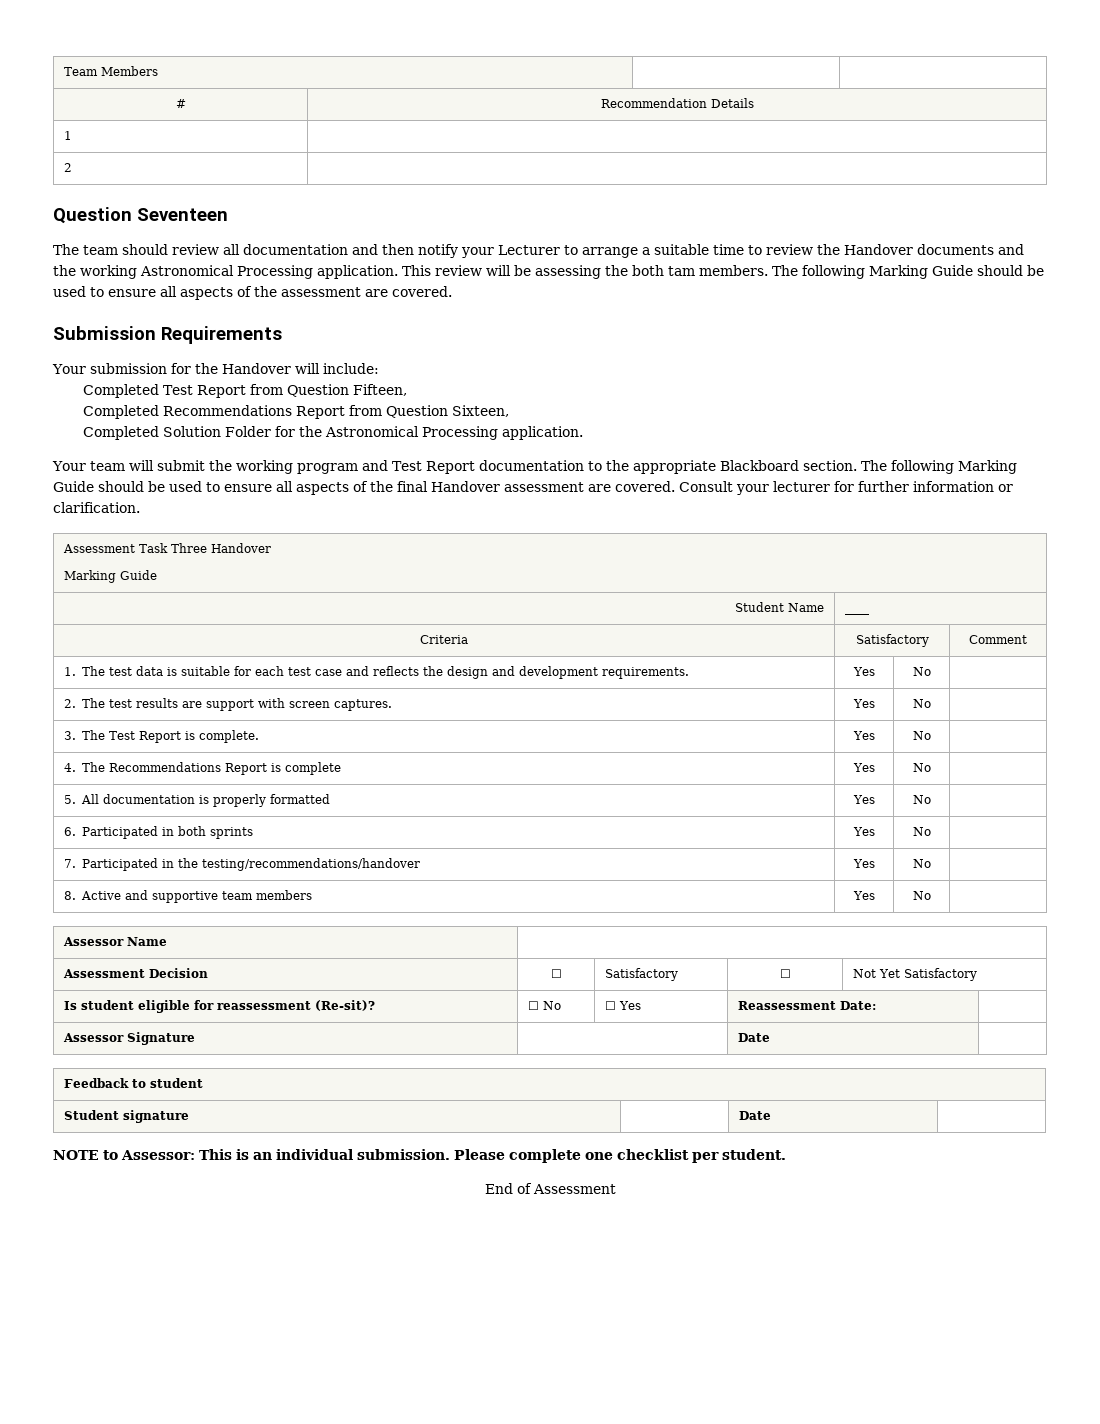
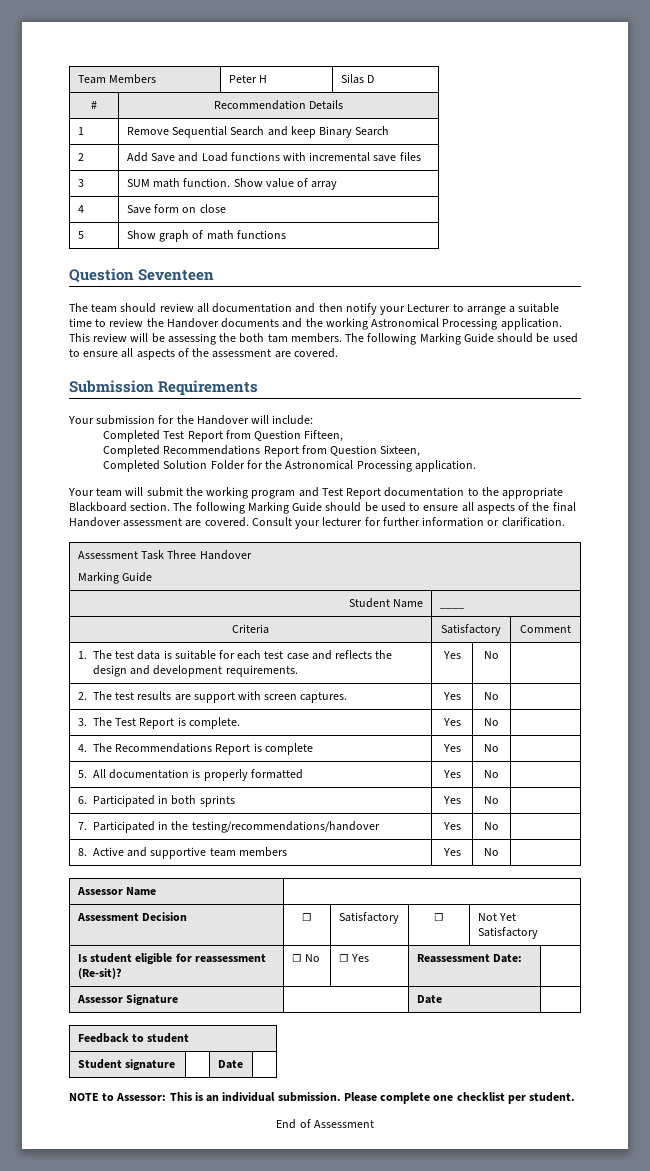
(158, 71) | -> [228,75,268,83] [340,74,375,84] Peter H | Silas D
[63,163,72,172] // 2 | -> [126,126,390,138] [77,153,84,161] [126,152,421,162] [77,179,84,187] [126,178,338,190] [77,205,84,213] [126,204,226,214] [77,231,84,239] [126,230,286,242] Remove Sequential Search and keep Binary Search // 2 | Add Save and Load functions with incremental save files // 3 | SUM math function. Show value of array // 4 | Save form on close // 5 | Show graph of math functions

